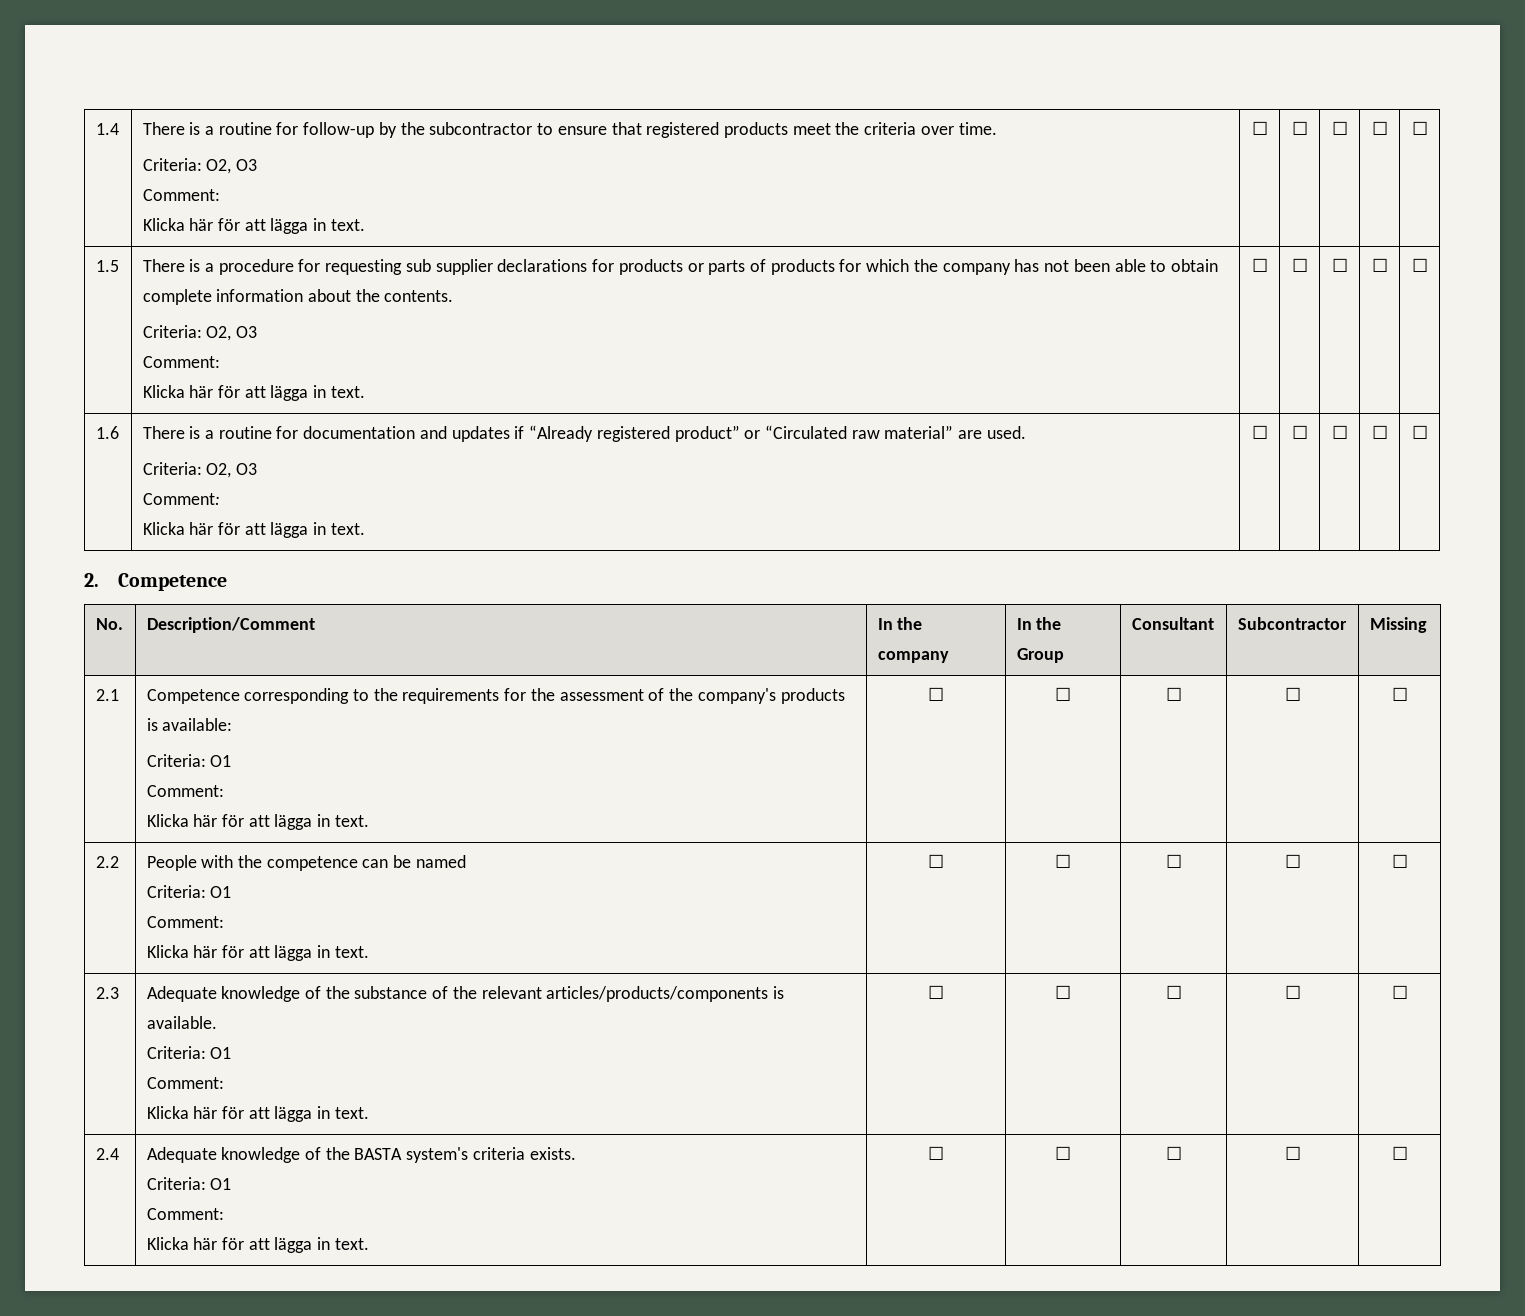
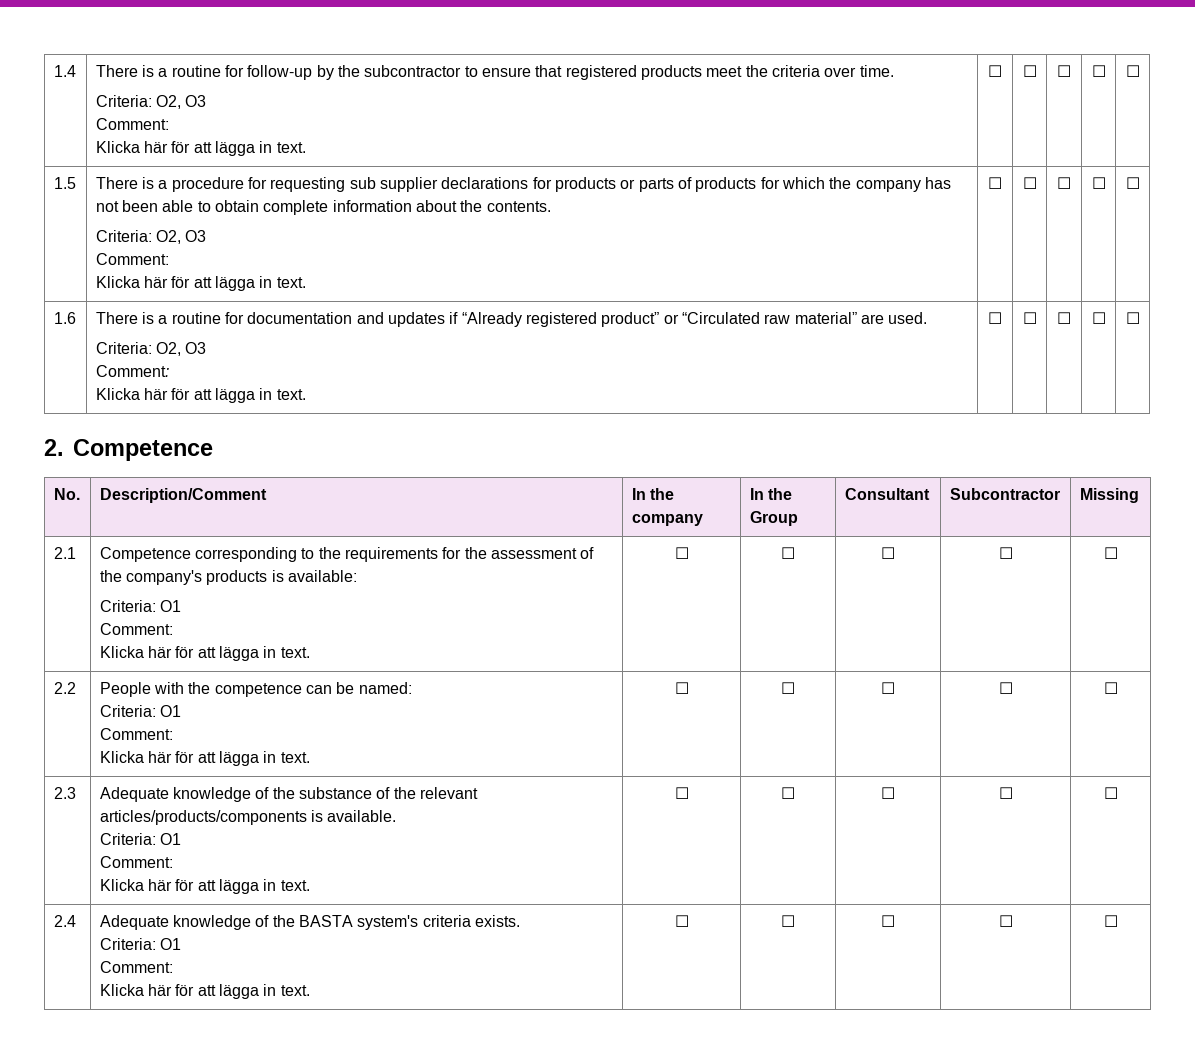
[415,855,466,868] named -> [358,682,412,694] named:

